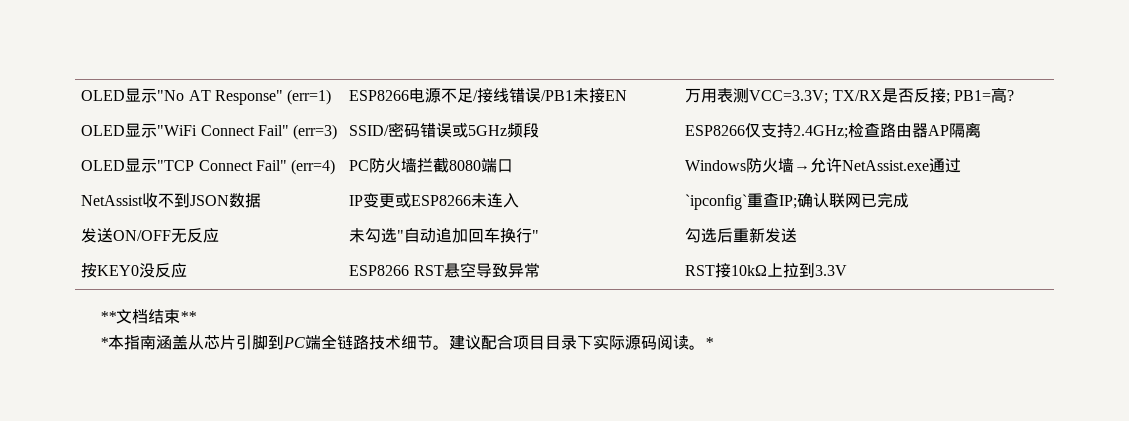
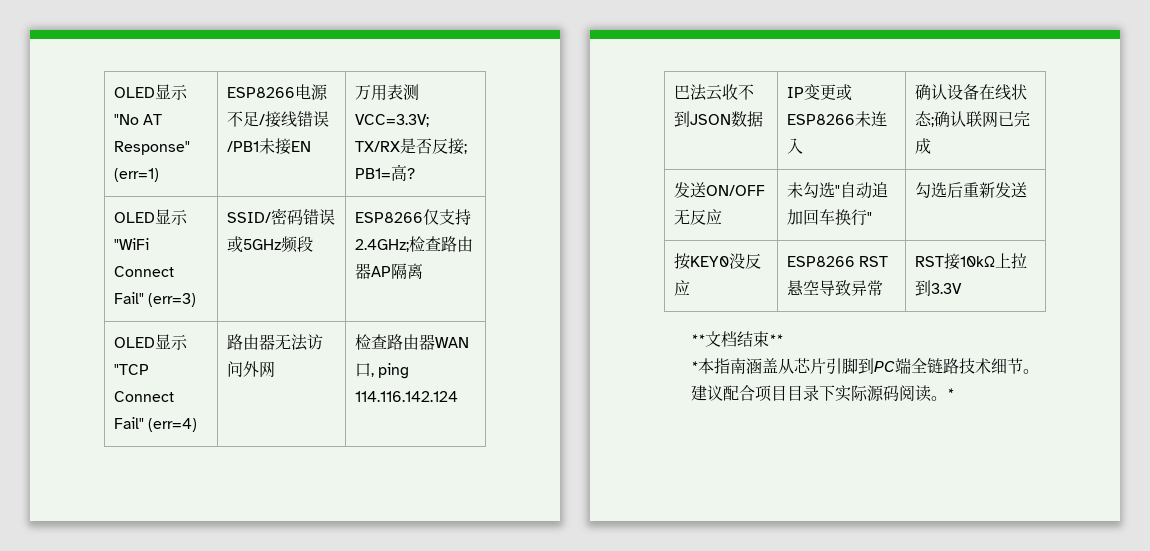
[349,158,514,173] [685,158,962,173] [81,195,144,206] PC防火墙拦截8080端口 | Windows防火墙→允许NetAssist.exe通过 // NetAssist -> [226,334,323,351] [226,361,275,378] [354,334,469,350] [354,363,410,379] [354,391,458,402] [673,84,722,101] 路由器无法访问外网 | 检查路由器WAN口, ping 114.116.142.124 // 巴法云
[685,193,798,210] `ipconfig`重查IP; -> [914,84,1027,100] [914,111,934,127] 确认设备在线状态;

